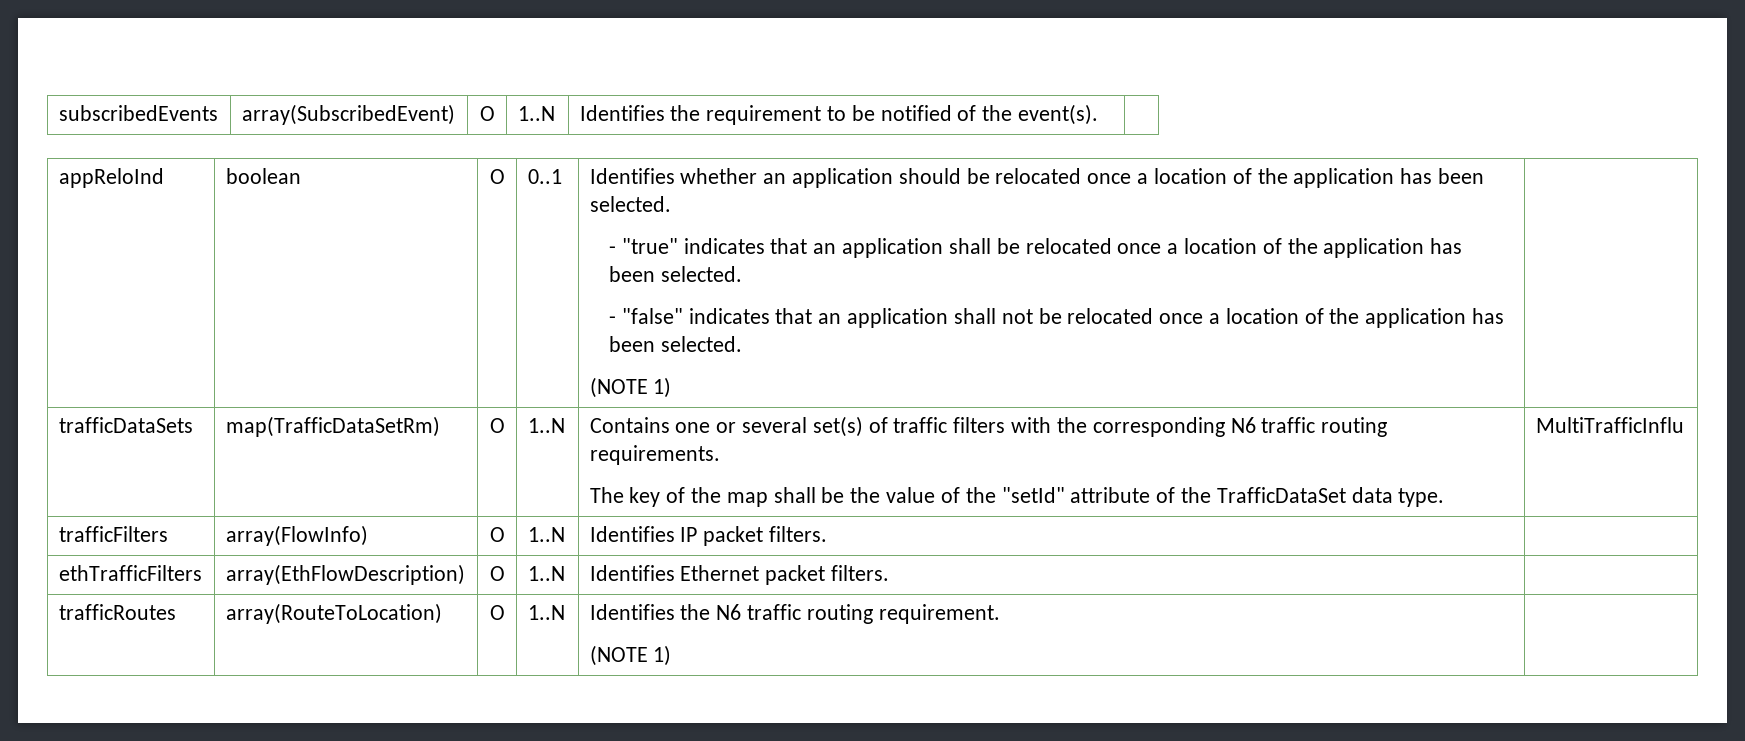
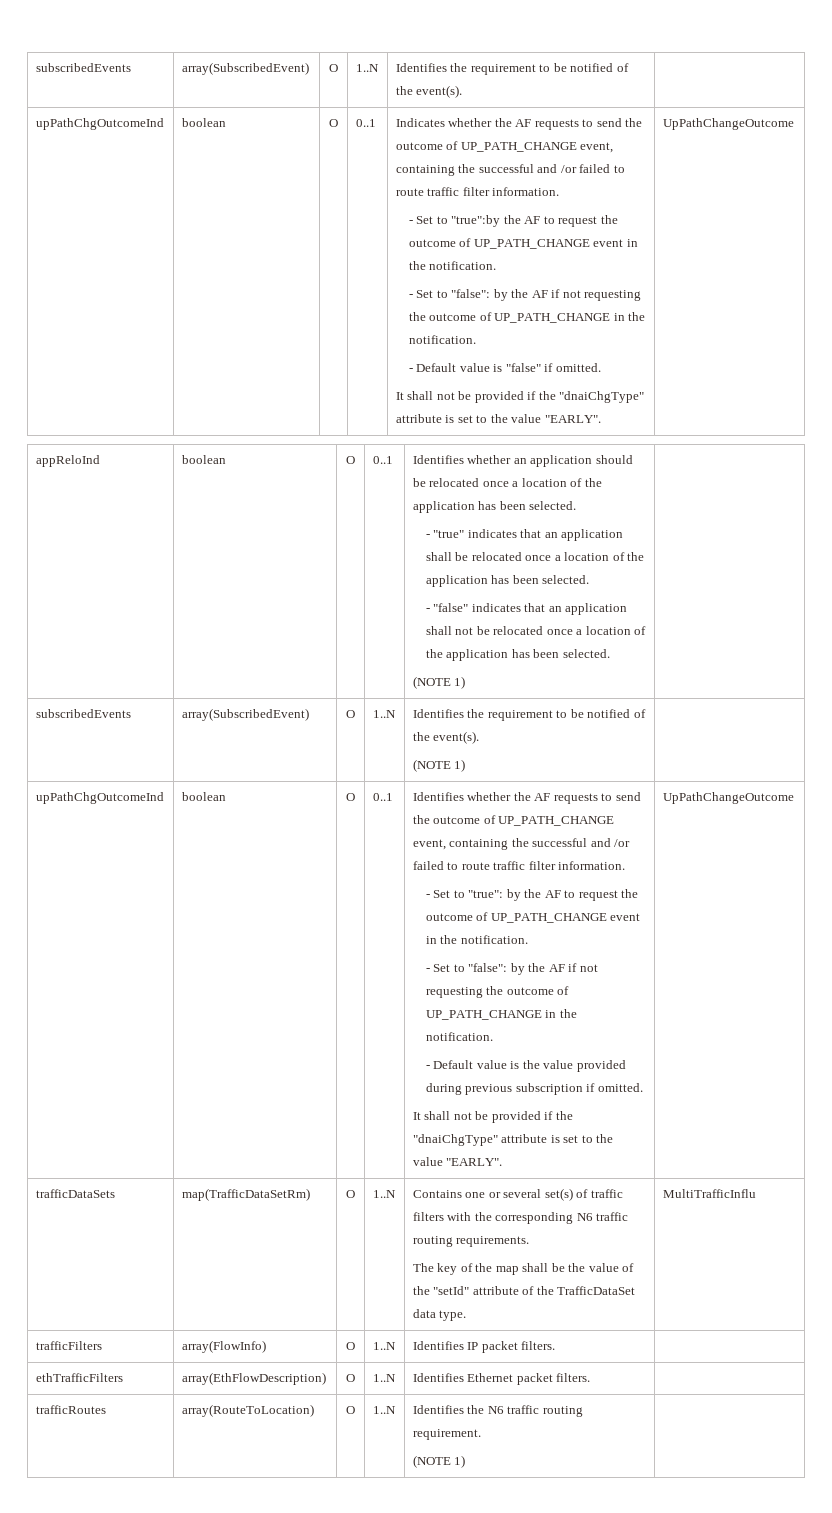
(1099, 114) none -> [35,118,164,130] [181,118,226,127] [329,119,338,127] [355,119,376,127] [395,118,643,130] [395,141,614,153] [395,164,625,176] [395,187,560,196] [408,215,618,227] [408,238,638,249] [408,261,497,270] [408,289,642,301] [408,312,646,323] [408,335,476,344] [408,363,601,372] [395,391,645,403] [395,414,601,423] [662,118,794,130] // upPathChgOutcomeInd | boolean | O | 0..1 | Indicates whether the AF requests to send the outcome of UP_PATH_CHANGE event, containing the successful and /or failed to route traffic filter information. // - Set to "true":by the AF to request the outcome of UP_PATH_CHANGE event in the notification. // - Set to "false": by the AF if not requesting the outcome of UP_PATH_CHANGE in the notification. // - Default value is "false" if omitted. // It shall not be provided if the "dnaiChgType" attribute is set to the value "EARLY". | UpPathChangeOutcome
(672, 387) none -> [35,709,131,718] [181,708,309,721] [346,710,355,718] [372,710,396,718] [412,709,646,721] [412,731,480,744] [412,759,466,772] [35,792,164,804] [181,792,226,801] [346,793,355,801] [372,793,393,801] [412,792,641,804] [412,815,615,826] [412,838,631,850] [412,861,626,870] [425,889,639,901] [425,912,641,923] [425,935,528,944] [425,963,598,975] [425,986,570,998] [425,1009,577,1020] [425,1032,493,1041] [425,1060,626,1072] [425,1083,643,1095] [412,1111,573,1123] [412,1134,614,1146] [412,1157,503,1166] [662,792,794,804] // subscribedEvents | array(SubscribedEvent) | O | 1..N | Identifies the requirement to be notified of the event(s). // (NOTE 1) | // upPathChgOutcomeInd | boolean | O | 0..1 | Identifies whether the AF requests to send the outcome of UP_PATH_CHANGE event, containing the successful and /or failed to route traffic filter information. // - Set to "true": by the AF to request the outcome of UP_PATH_CHANGE event in the notification. // - Set to "false": by the AF if not requesting the outcome of UP_PATH_CHANGE in the notification. // - Default value is the value provided during previous subscription if omitted. // It shall not be provided if the "dnaiChgType" attribute is set to the value "EARLY". | UpPathChangeOutcome

